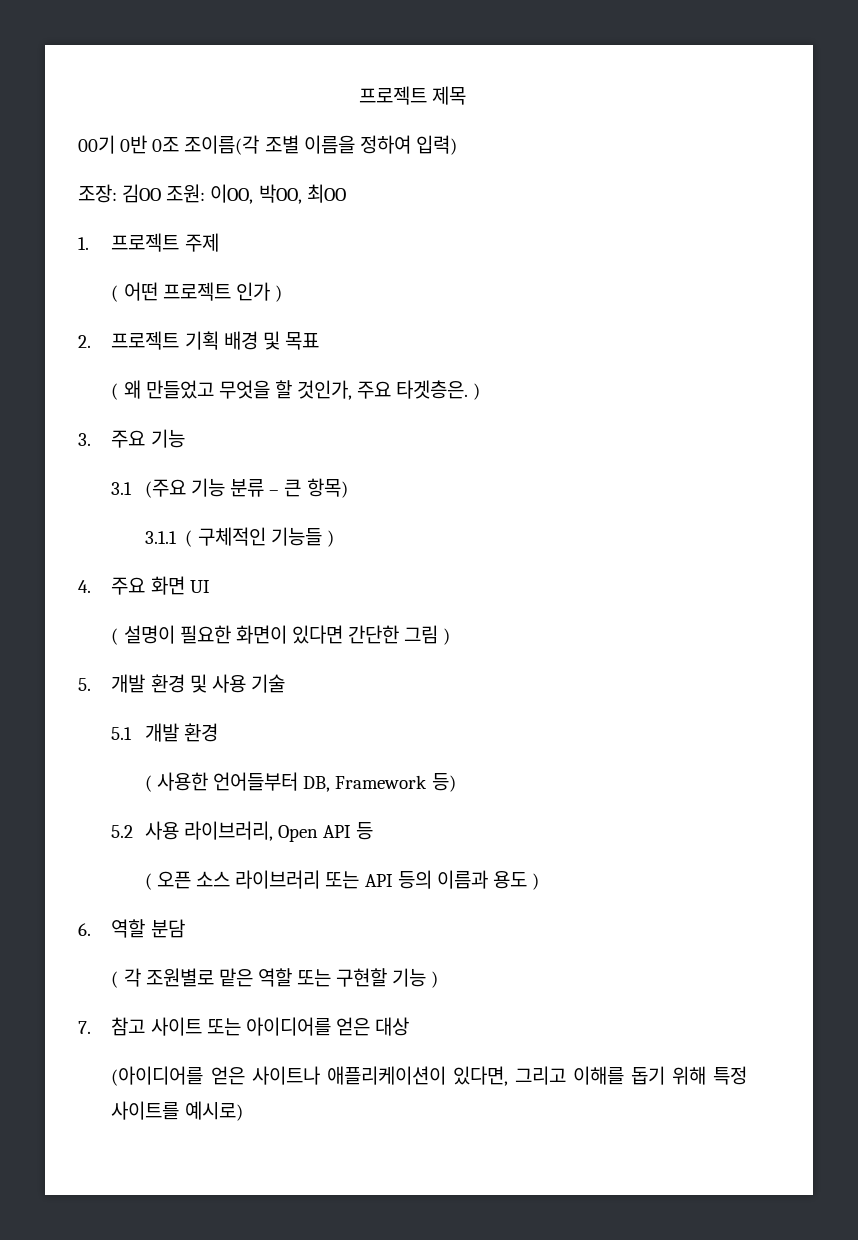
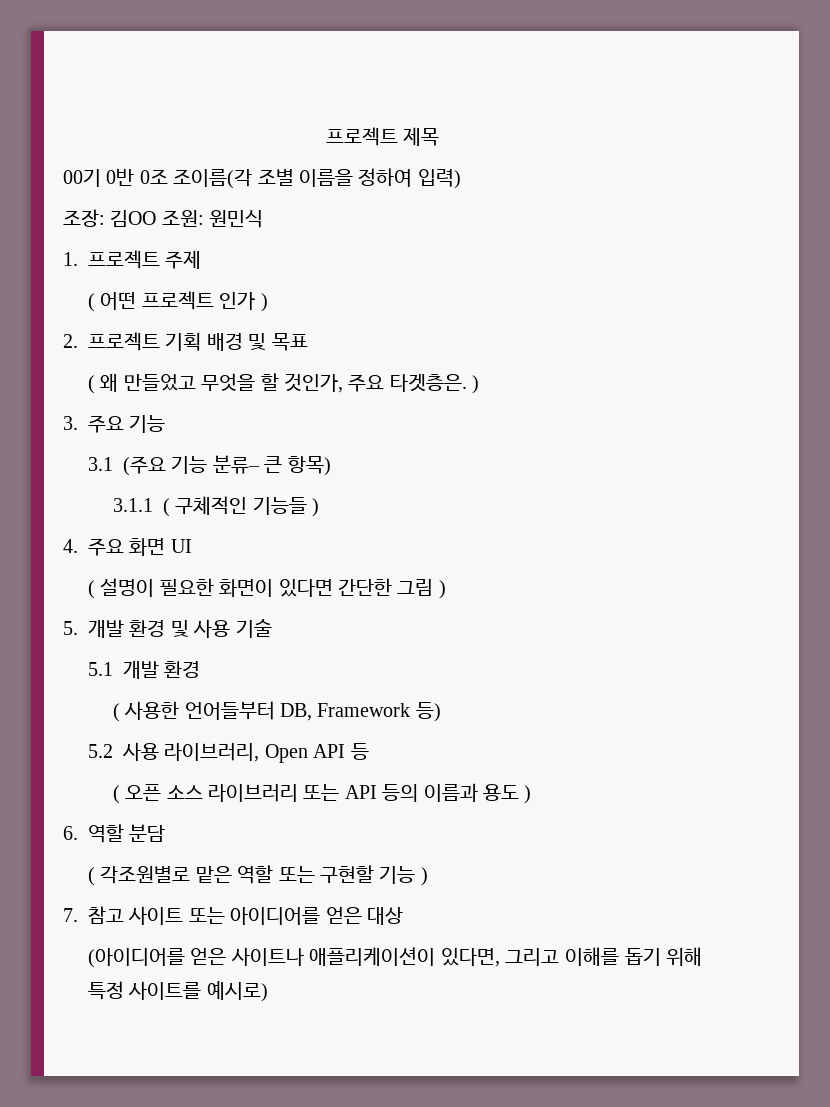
[210,184,346,204] 이OO, 박OO, 최OO -> [209,210,264,228] 원민식
[230,479,280,497] 분류 – -> [212,455,260,474] 분류–
[123,968,214,987] 각 조원별로 -> [100,866,191,884] 각조원별로

